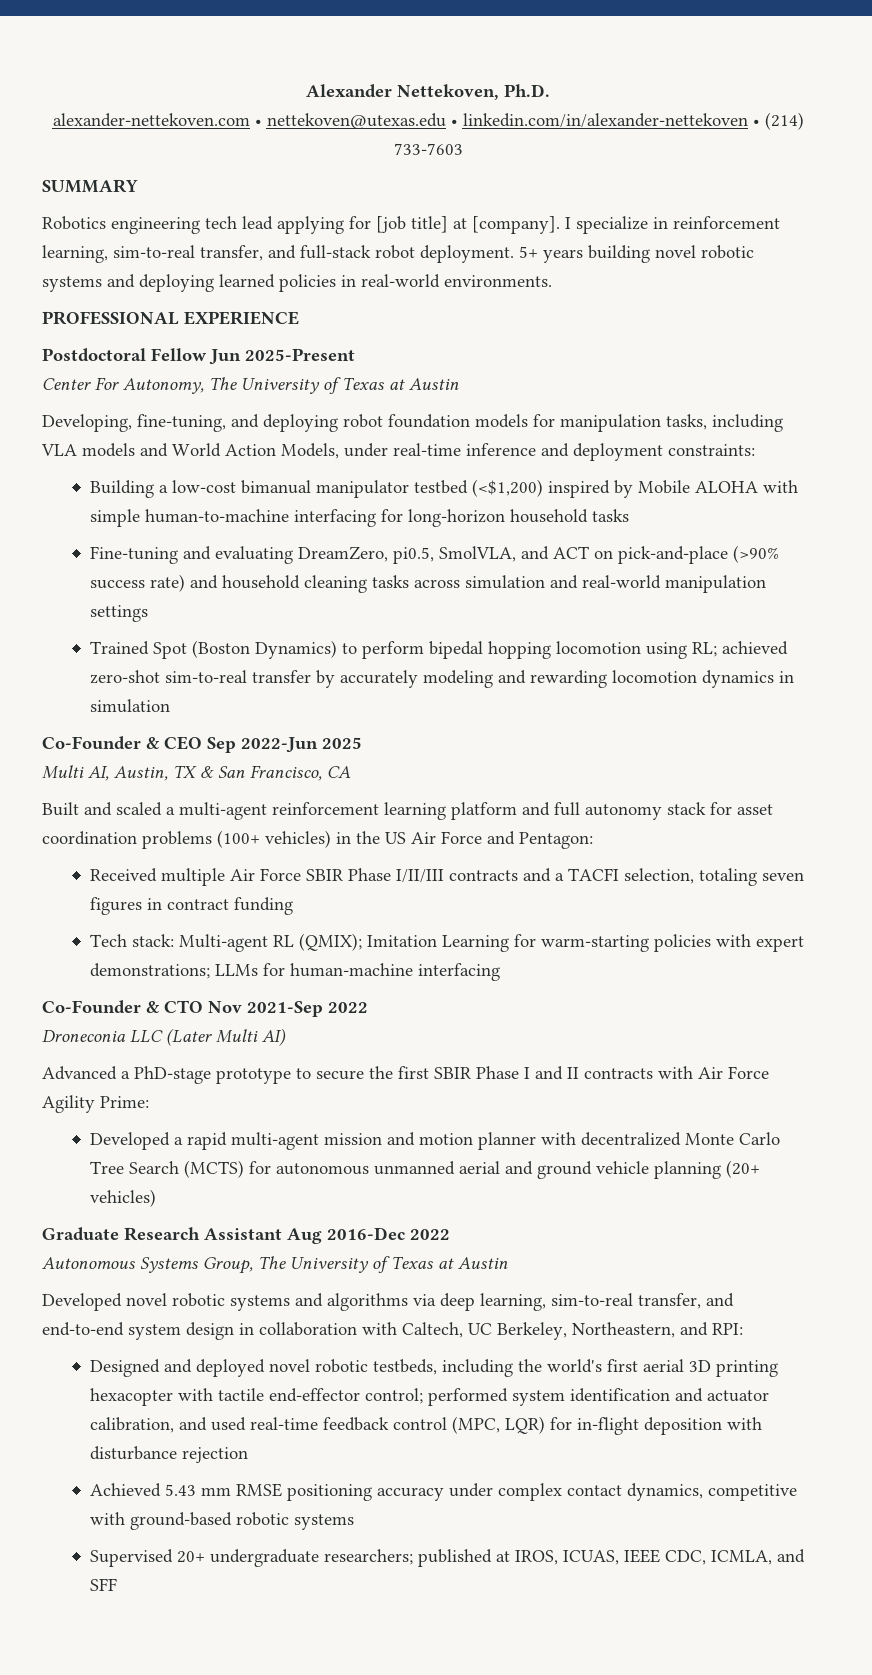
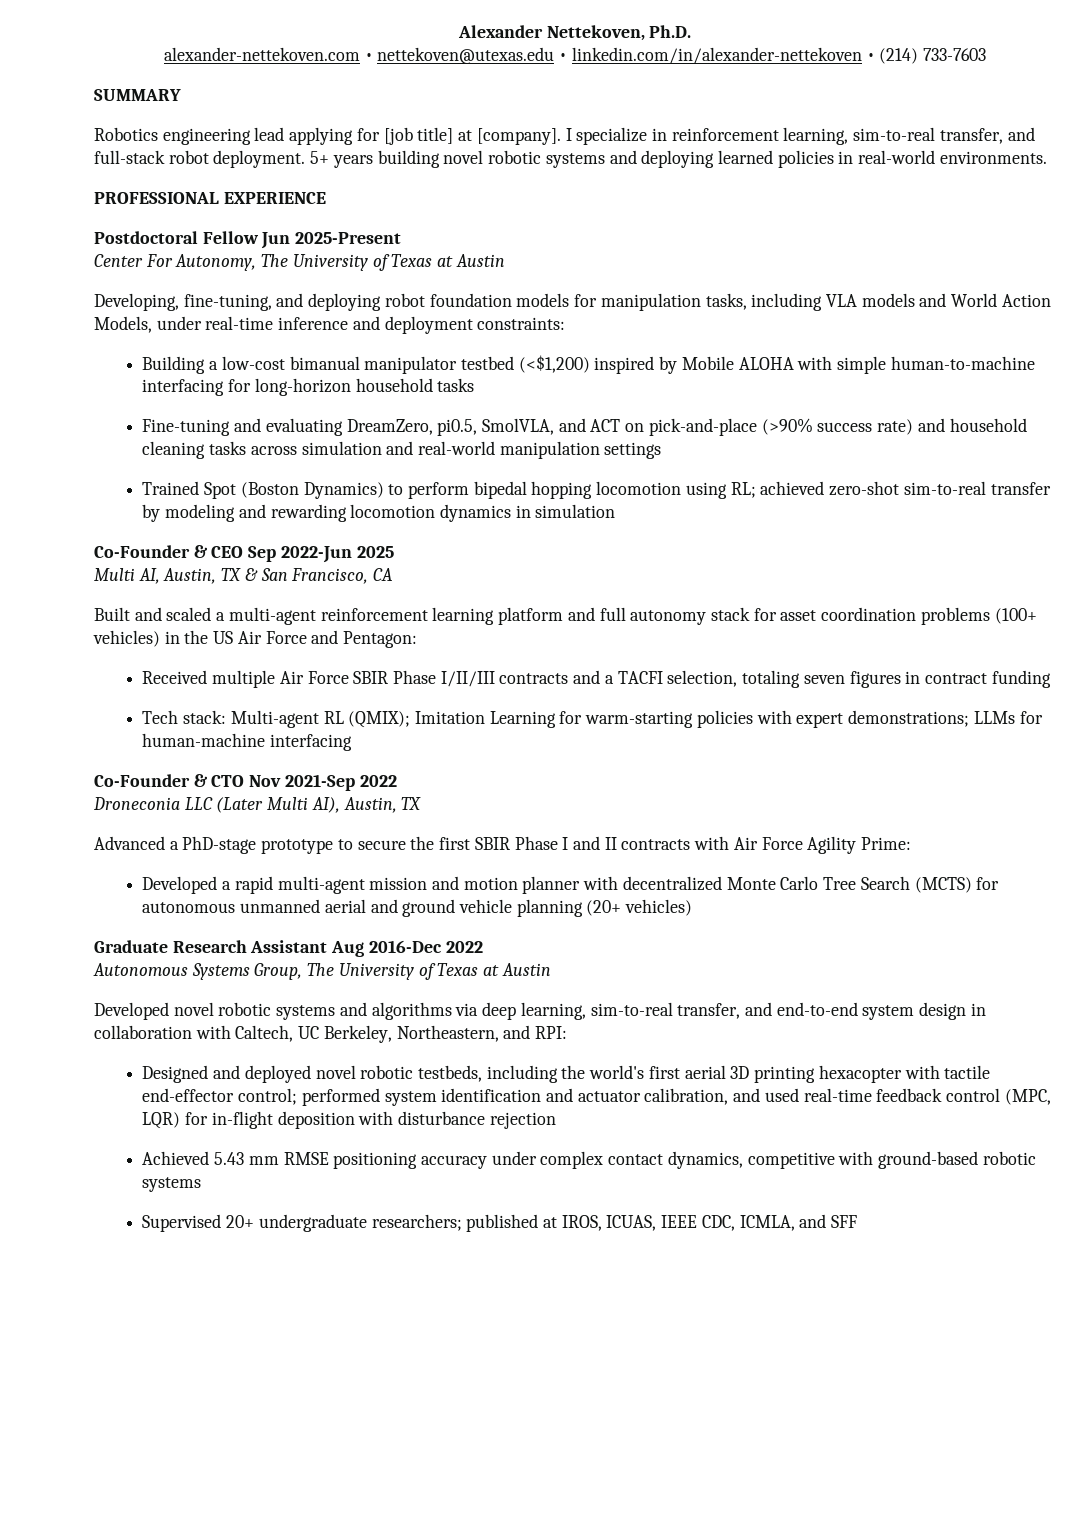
[205,216,237,229] tech -> (251, 136) none
[339,670,418,688] accurately -> (161, 513) none
[262,1028,286,1046] AI) -> [311,797,422,813] AI), Austin, TX

